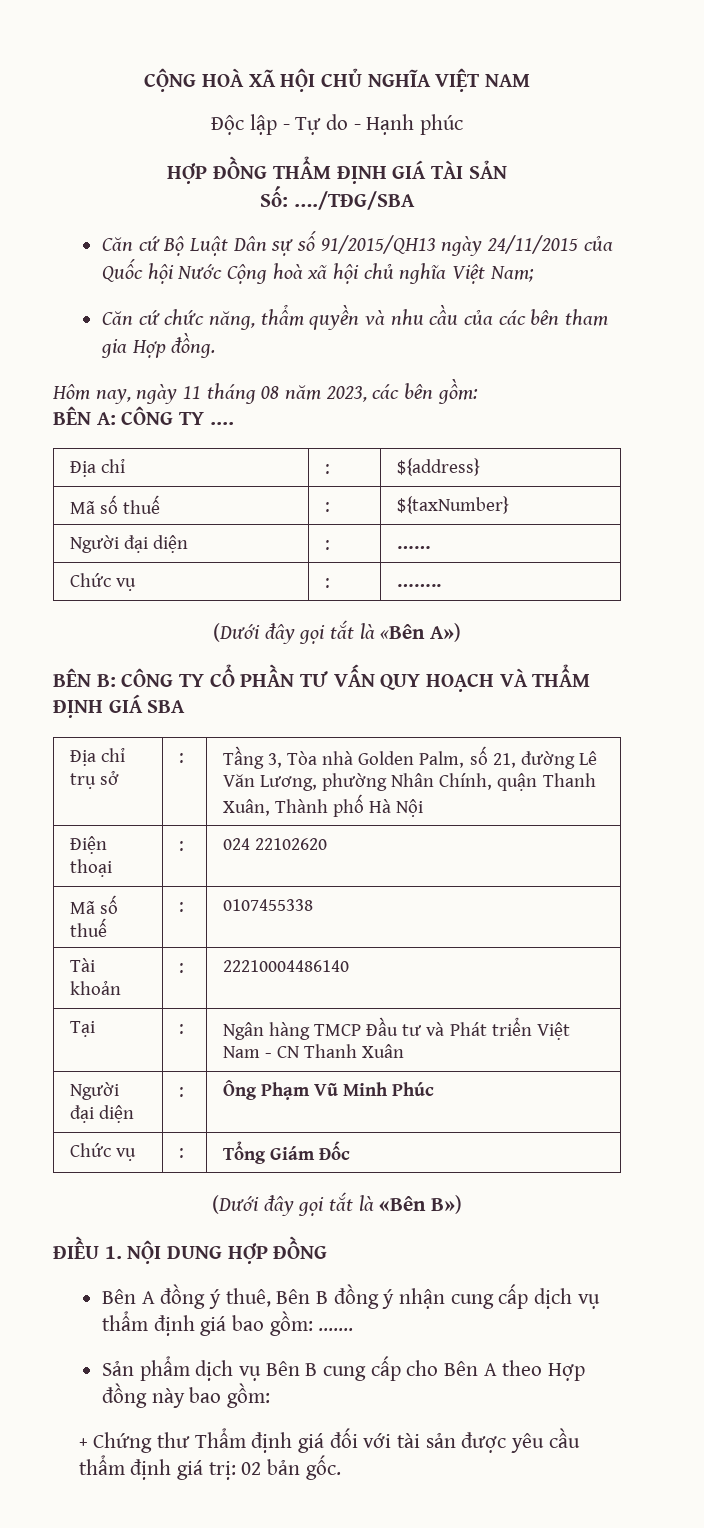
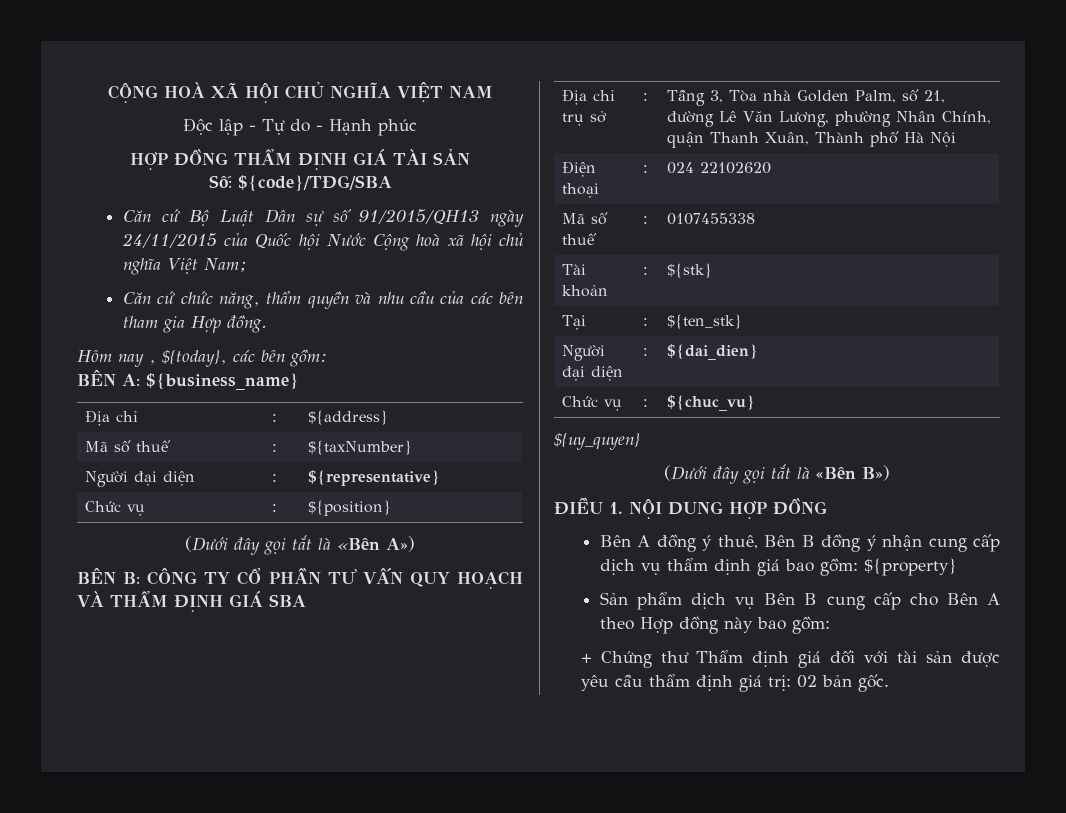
[293,191,415,210] …./TĐG/SBA -> [237,175,392,192] ${code}/TĐG/SBA
[95,383,367,404] nay, ngày 11 tháng 08 năm 2023, -> [118,350,227,367] nay , ${today},
[121,406,234,425] CÔNG TY .... -> [146,373,299,390] ${business_name}
[396,546,431,549] [69,573,136,591] [324,578,330,588] [396,584,441,587] …… // Chức vụ | : | …….. -> [307,470,440,486] [84,501,145,516] [271,504,277,512] [307,500,391,516] ${representative} // Chức vụ | : | ${position}
[222,960,349,972] 22210004486140 -> [666,263,712,278] ${stk}
[222,1017,570,1040] [222,1044,405,1058] [69,1082,119,1100] [69,1105,134,1123] [178,1087,184,1097] [222,1080,435,1100] [69,1143,136,1161] [178,1148,184,1158] [222,1141,350,1164] Ngân hàng TMCP Đầu tư và Phát triển Việt Nam - CN Thanh Xuân // Người đại diện | : | Ông Phạm Vũ Minh Phúc // Chức vụ | : | Tổng Giám Đốc -> [666,314,742,329] [561,345,605,361] [561,366,623,381] [642,348,648,356] [666,344,758,360] [561,396,622,411] [642,399,648,407] [666,395,755,411] [554,433,640,450] ${ten_stk} // Người đại diện | : | ${dai_dien} // Chức vụ | : | ${chuc_vu} // ${uy_quyen}
[318,1328,354,1331] ……. -> [863,558,957,576] ${property}

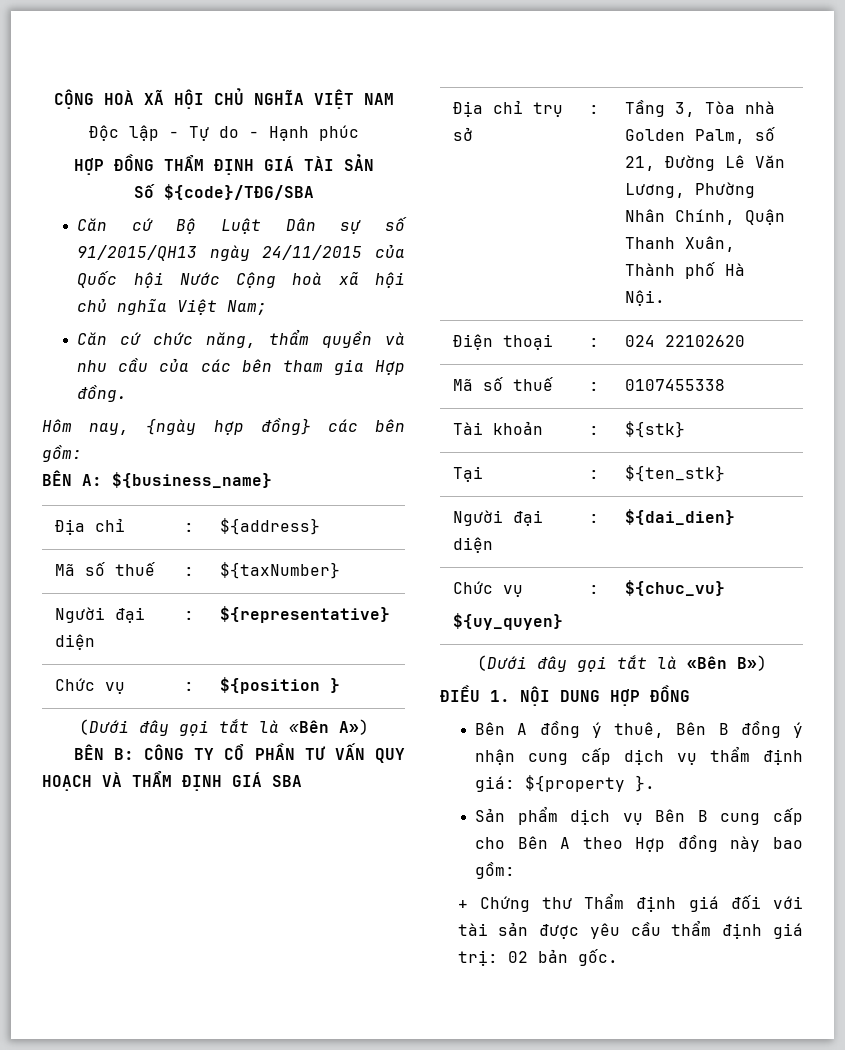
[208,175,232,188] Số: -> [133,184,155,198] Số
[118,350,227,367] nay , ${today}, -> [89,418,311,435] nay, {ngày hợp đồng}
[307,500,391,516] ${position} -> [219,677,340,694] ${position }
[666,111,714,127] đường -> [664,155,715,171] Đường
[834,111,891,127] phường -> [694,182,755,198] Phường
[666,132,704,148] quận -> [744,209,785,225] Quận
[929,132,956,147] Nội -> [624,290,665,306] Nội.
(622, 405) none -> [452,613,563,630] // ${uy_quyen}
[554,433,640,450] // ${uy_quyen} -> (725, 588) none
[756,558,957,576] giá bao gồm: ${property} -> [475,775,656,792] giá: ${property }.

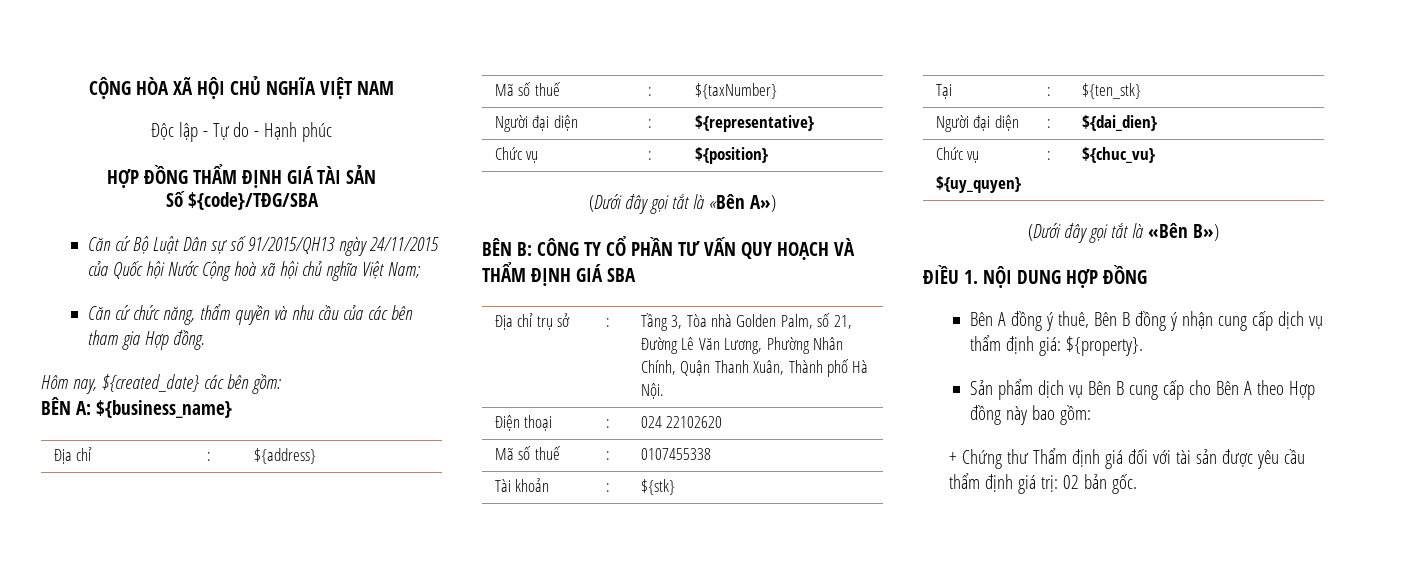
[103,90,134,105] HOÀ -> [136,77,170,95] HÒA
[146,418,311,435] {ngày hợp đồng} -> [101,374,200,392] ${created_date}
[219,677,340,694] ${position } -> [694,147,768,164] ${position}
[525,775,656,792] ${property }. -> [1065,336,1143,356] ${property}.

